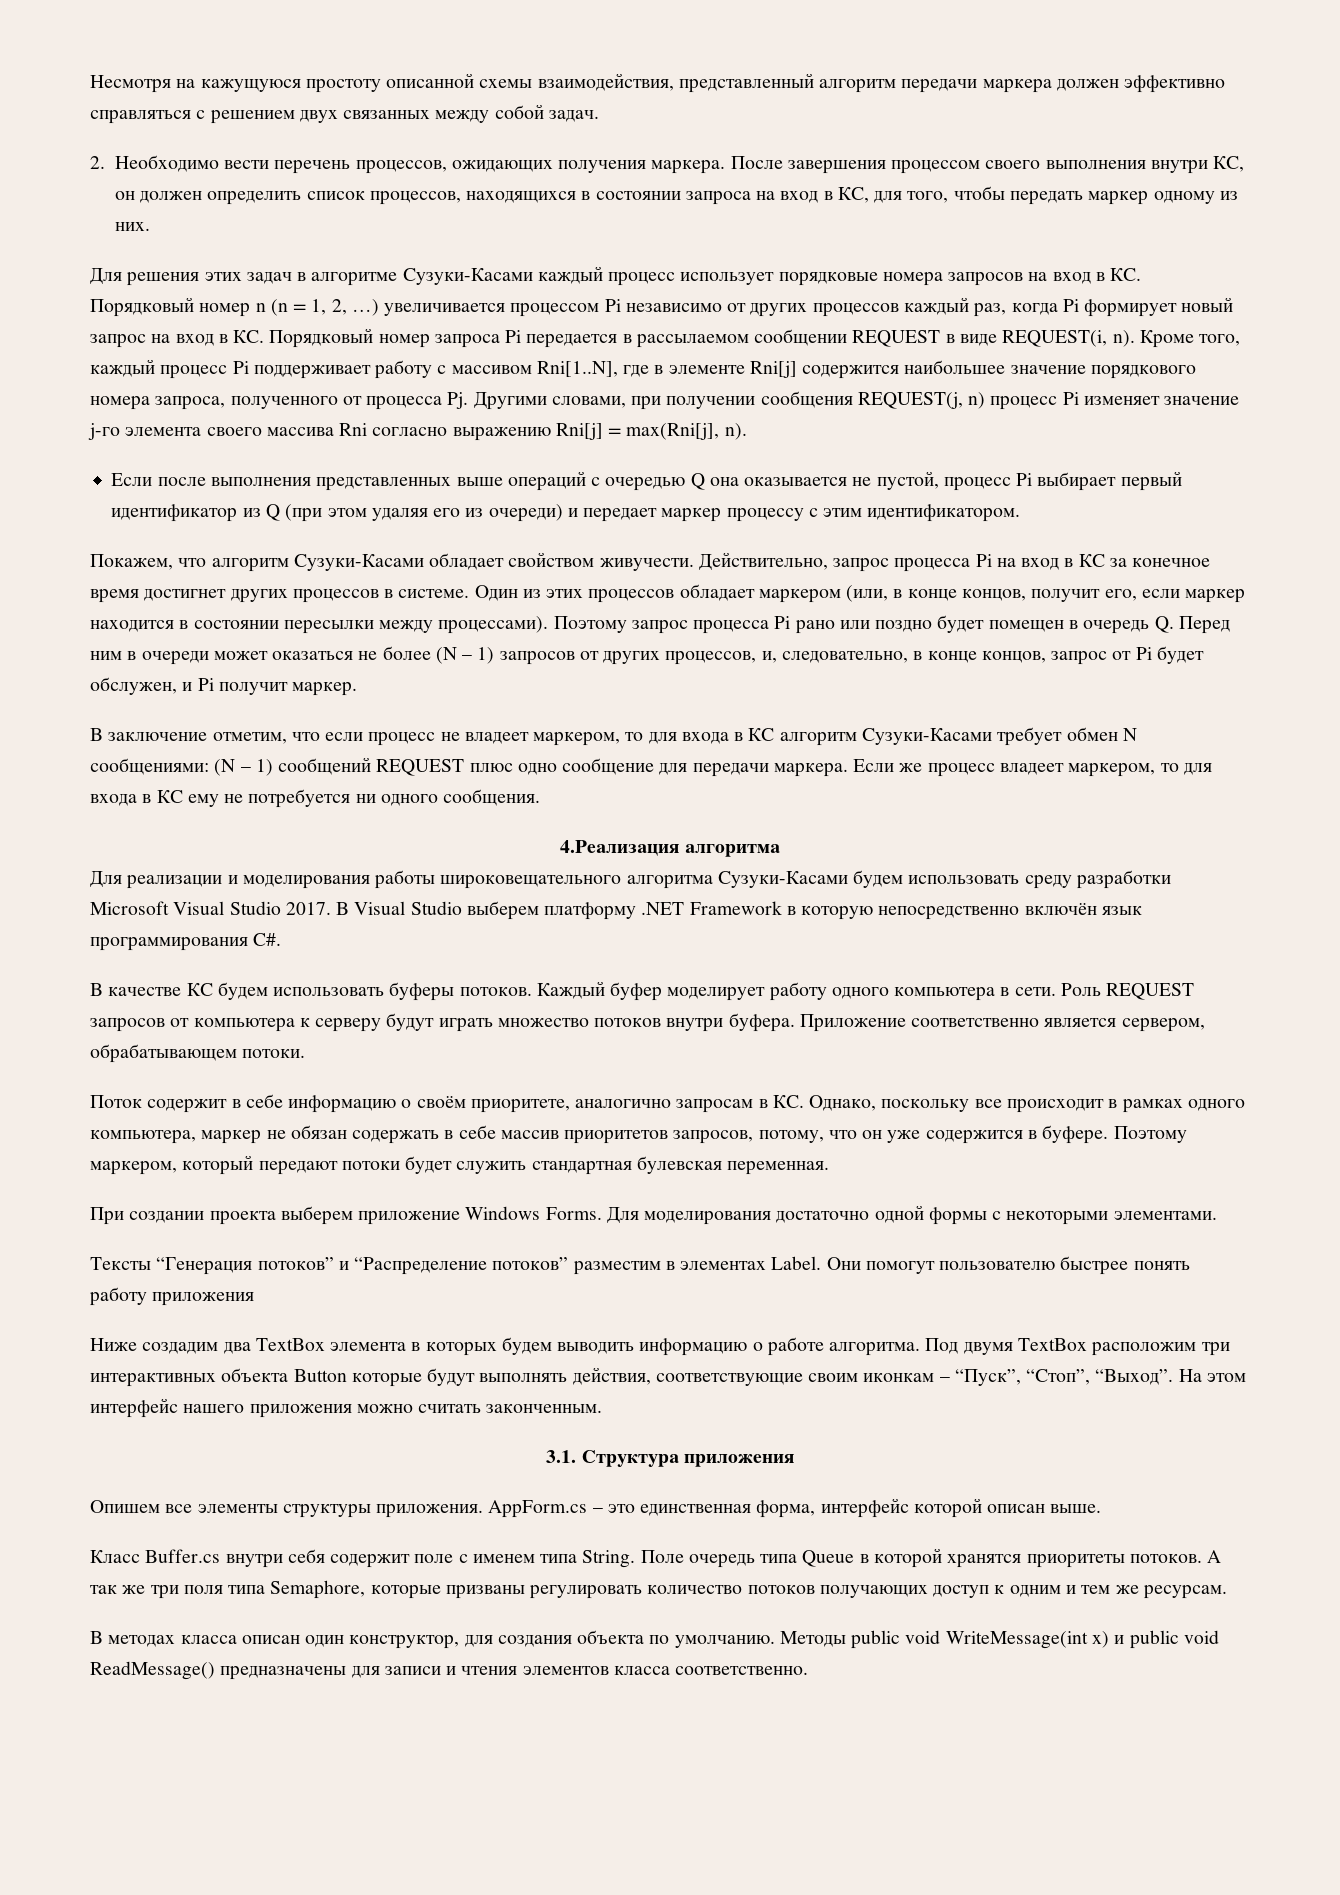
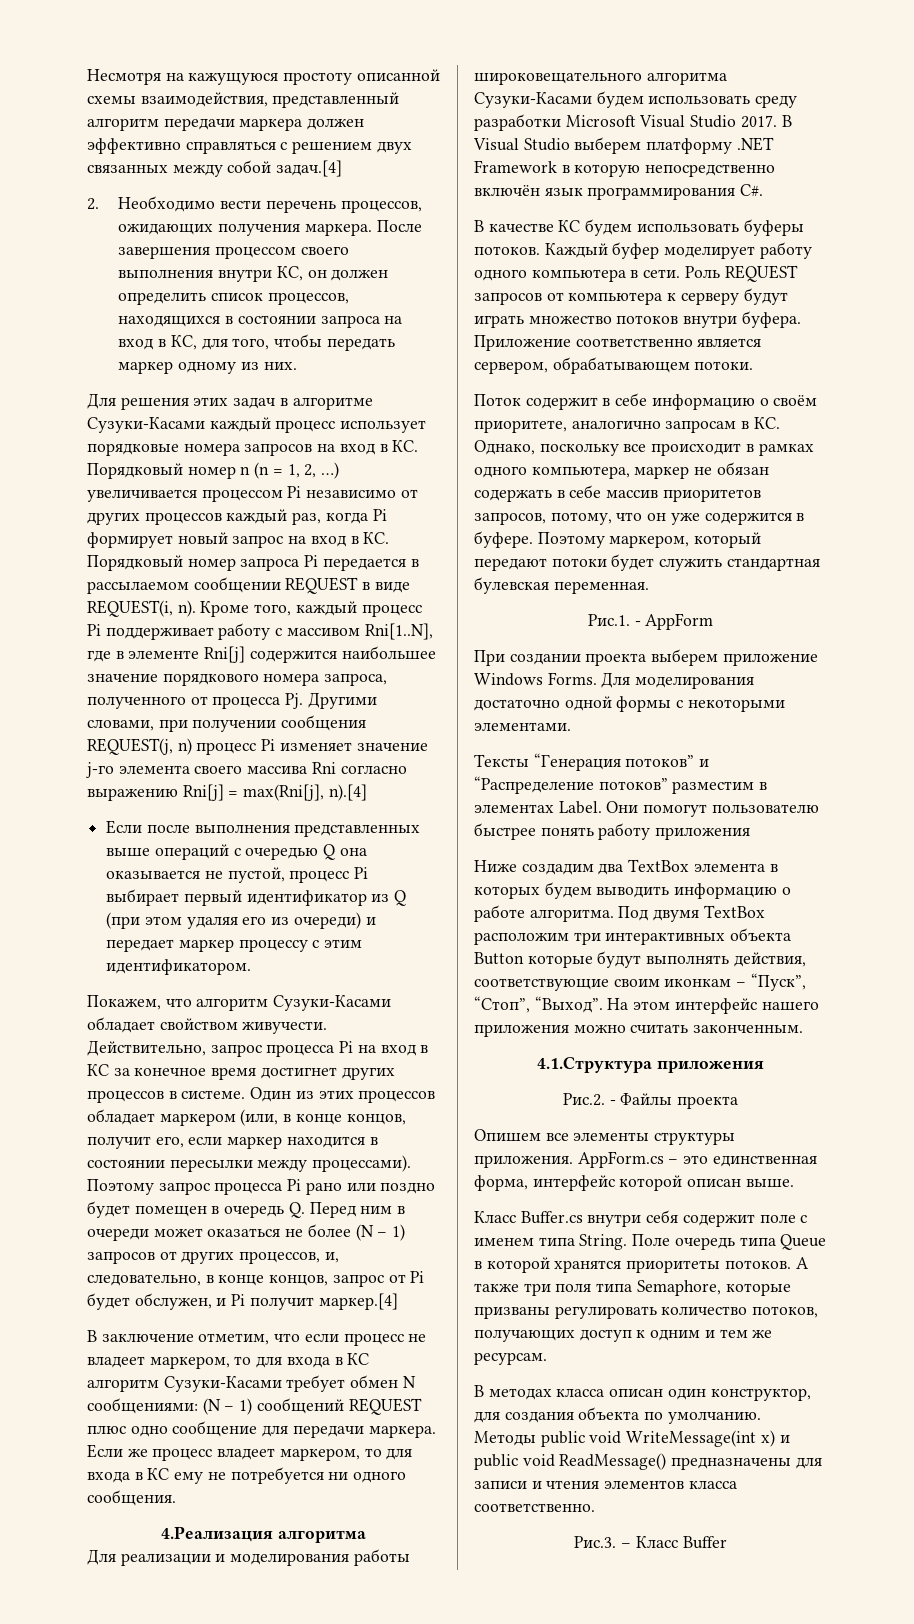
[548,110,599,122] задач. -> [276,160,343,177] задач.[4]
[724,423,747,440] n). -> [328,784,367,801] n).[4]
[292,682,358,696] маркер. -> [318,1293,398,1310] маркер.[4]
(830, 1168) none -> [587,613,714,630] // Рис.1. - AppForm
[546,1450,794,1467] 3.1. Структура приложения -> [537,1057,764,1073] [562,1093,739,1109] 4.1.Структура приложения // Рис.2. - Файлы проекта
[90,1585,146,1594] так же -> [474,1283,519,1292] также
[747,1585,815,1594] потоков -> [752,1306,819,1318] потоков,
(809, 1670) none -> [574,1536,727,1549] // Рис.3. – Класс Buffer

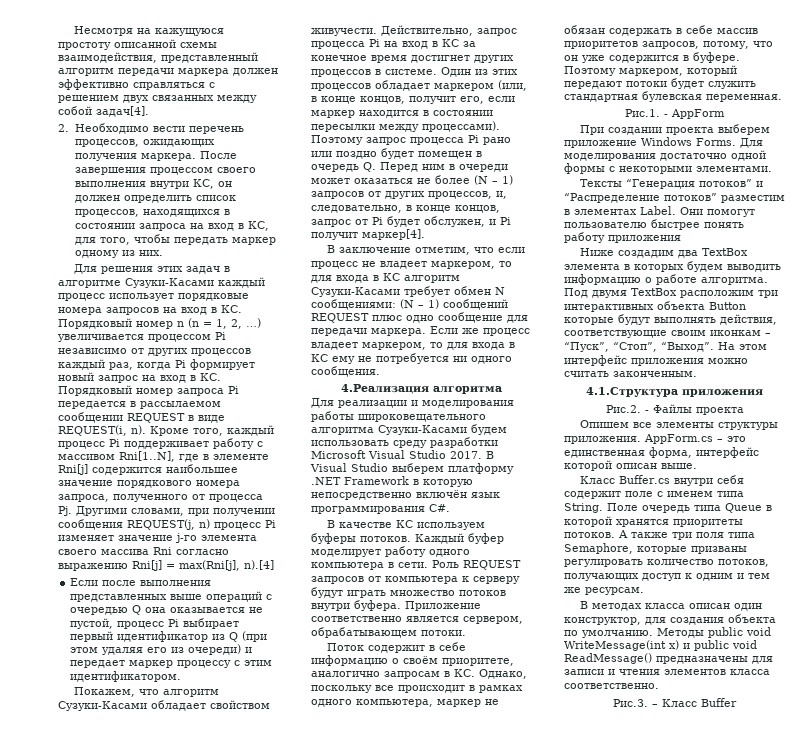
[276,160,343,177] задач.[4] -> [96,106,149,117] задач[4].
[318,1293,398,1310] маркер.[4] -> [362,229,425,240] маркер[4].
[585,219,739,236] будем использовать -> [416,522,485,530] используем
[761,1001,819,1011] нашего -> (627, 360) none

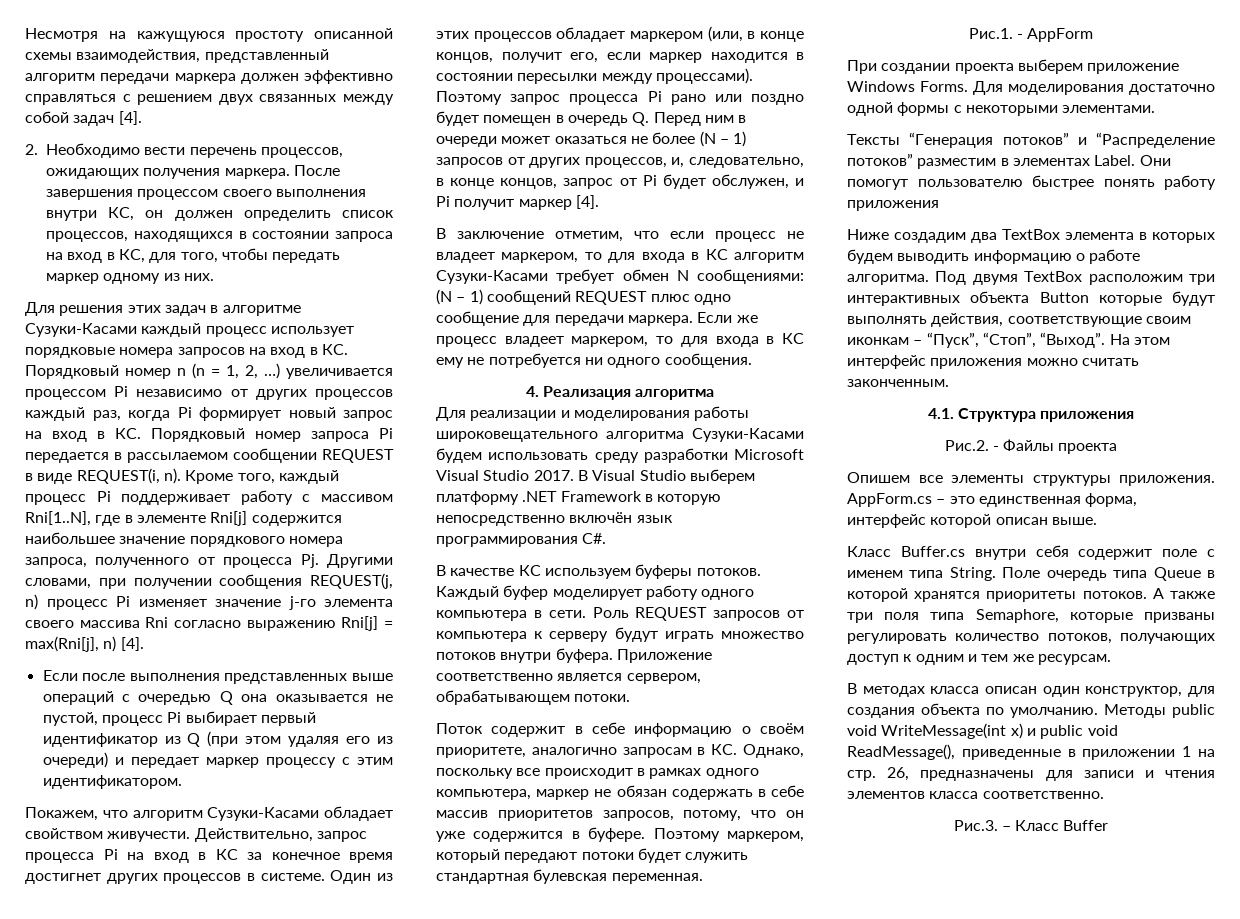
[96,106,149,117] задач[4]. -> [73,111,142,126] задач [4].
[244,560,274,570] n).[4] -> [103,636,144,652] n) [4].
[362,229,425,240] маркер[4]. -> [518,195,599,210] маркер [4].
[341,384,429,394] 4.Реализация -> [525,386,631,400] 4. Реализация
[586,387,678,397] 4.1.Структура -> [927,408,1036,422] 4.1. Структура
[564,653,652,664] ReadMessage() -> [847,744,1215,760] [847,767,910,781] ReadMessage(), приведенные в приложении 1 на стр. 26,

